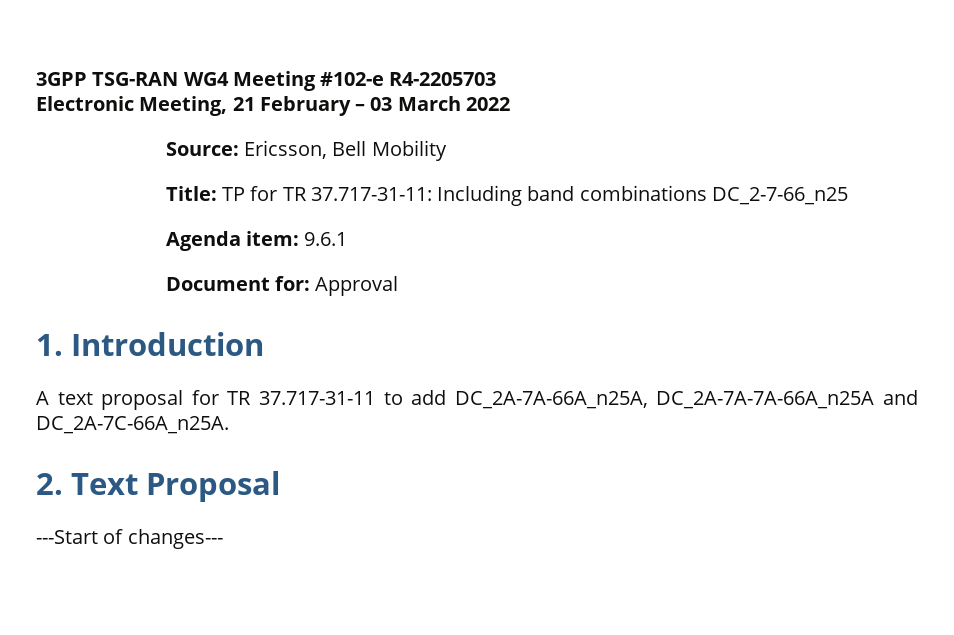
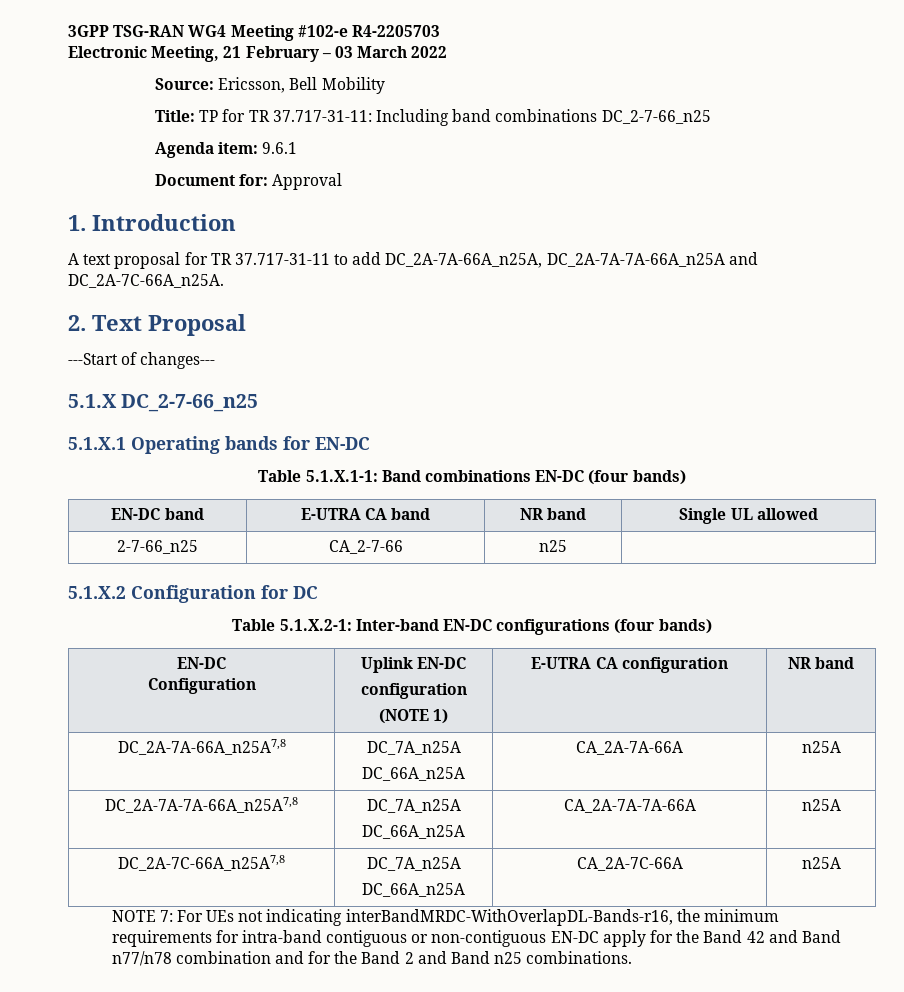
(223, 539) none -> [68,394,259,412] [68,436,370,454] [258,470,686,485] [111,508,204,520] [300,508,431,520] [519,508,587,520] [679,508,818,524] [117,540,198,554] [328,540,403,554] [539,540,567,552] [68,585,318,603] [232,619,712,635] [177,657,226,669] [147,678,256,694] [360,657,467,673] [360,683,467,699] [378,709,449,724] [531,657,728,673] [787,657,855,669] [117,739,286,755] [366,741,461,755] [362,767,465,781] [576,741,683,755] [801,741,841,753] [105,797,298,813] [366,799,461,813] [362,825,465,839] [563,799,696,813] [801,799,841,811] [118,855,285,871] [366,857,461,871] [362,883,465,897] [576,857,683,871] [801,857,841,869] [111,909,780,926] [111,930,841,947] [111,951,633,966] // 5.1.X DC_2-7-66_n25 // 5.1.X.1 Operating bands for EN-DC // Table 5.1.X.1-1: Band combinations EN-DC (four bands) // EN-DC band | E-UTRA CA band | NR band | Single UL allowed // 2-7-66_n25 | CA_2-7-66 | n25 | // 5.1.X.2 Configuration for DC // Table 5.1.X.2-1: Inter-band EN-DC configurations (four bands) // EN-DC // Configuration | Uplink EN-DC // configuration // (NOTE 1) | E-UTRA CA configuration | NR band // DC_2A-7A-66A_n25A7,8 | DC_7A_n25A // DC_66A_n25A | CA_2A-7A-66A | n25A // DC_2A-7A-7A-66A_n25A7,8 | DC_7A_n25A // DC_66A_n25A | CA_2A-7A-7A-66A | n25A // DC_2A-7C-66A_n25A7,8 | DC_7A_n25A // DC_66A_n25A | CA_2A-7C-66A | n25A // NOTE 7: For UEs not indicating interBandMRDC-WithOverlapDL-Bands-r16, the minimum requirements for intra-band contiguous or non-contiguous EN-DC apply for the Band 42 and Band n77/n78 combination and for the Band 2 and Band n25 combinations.

